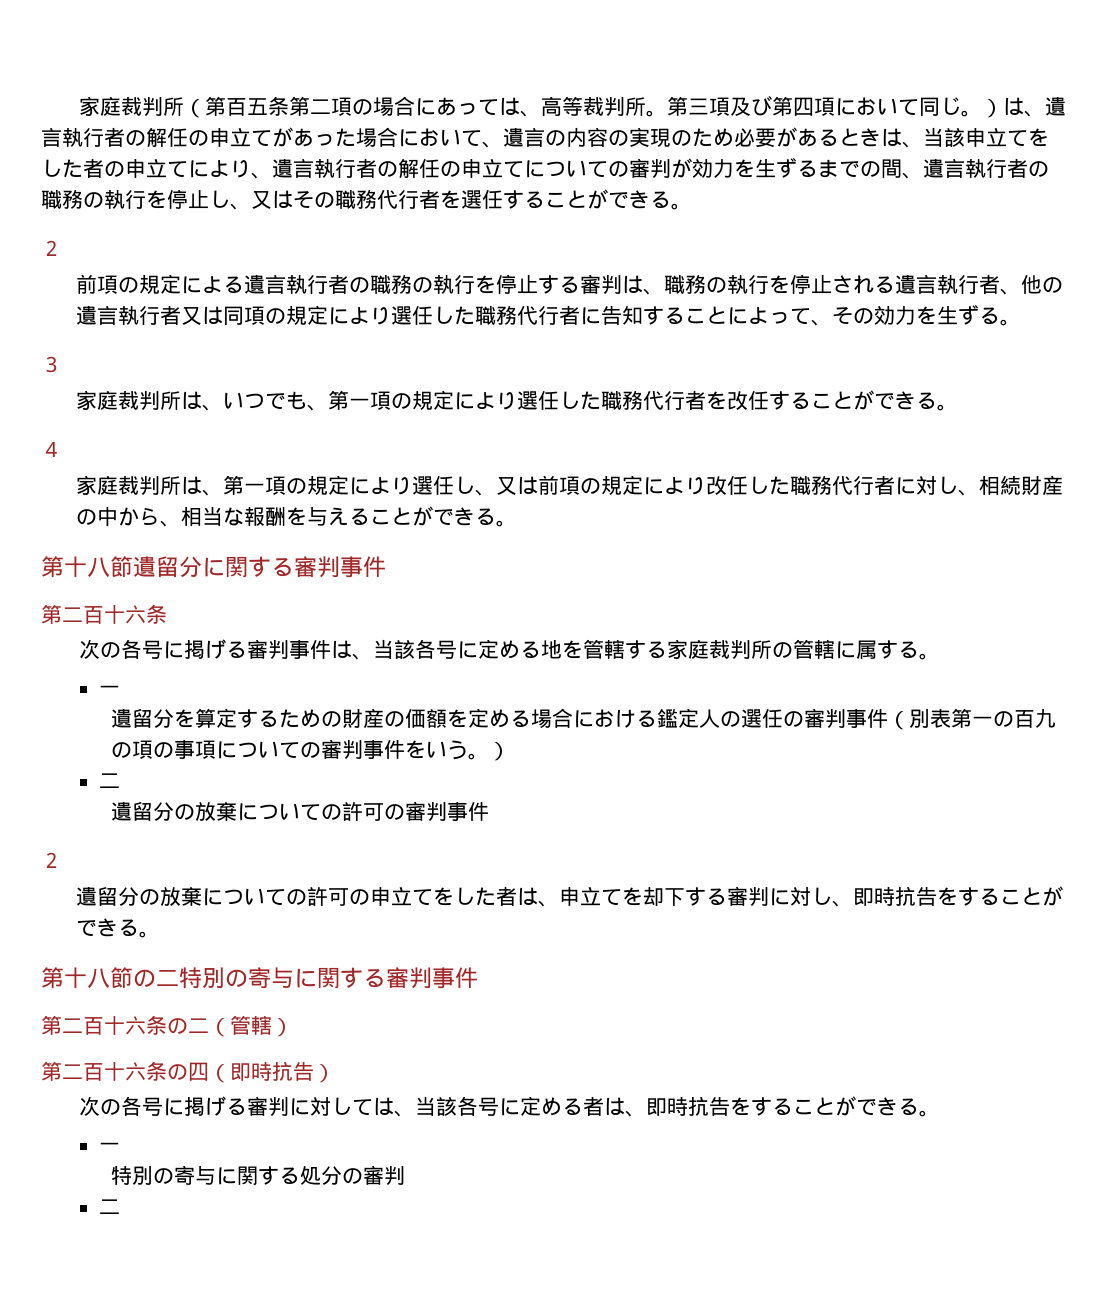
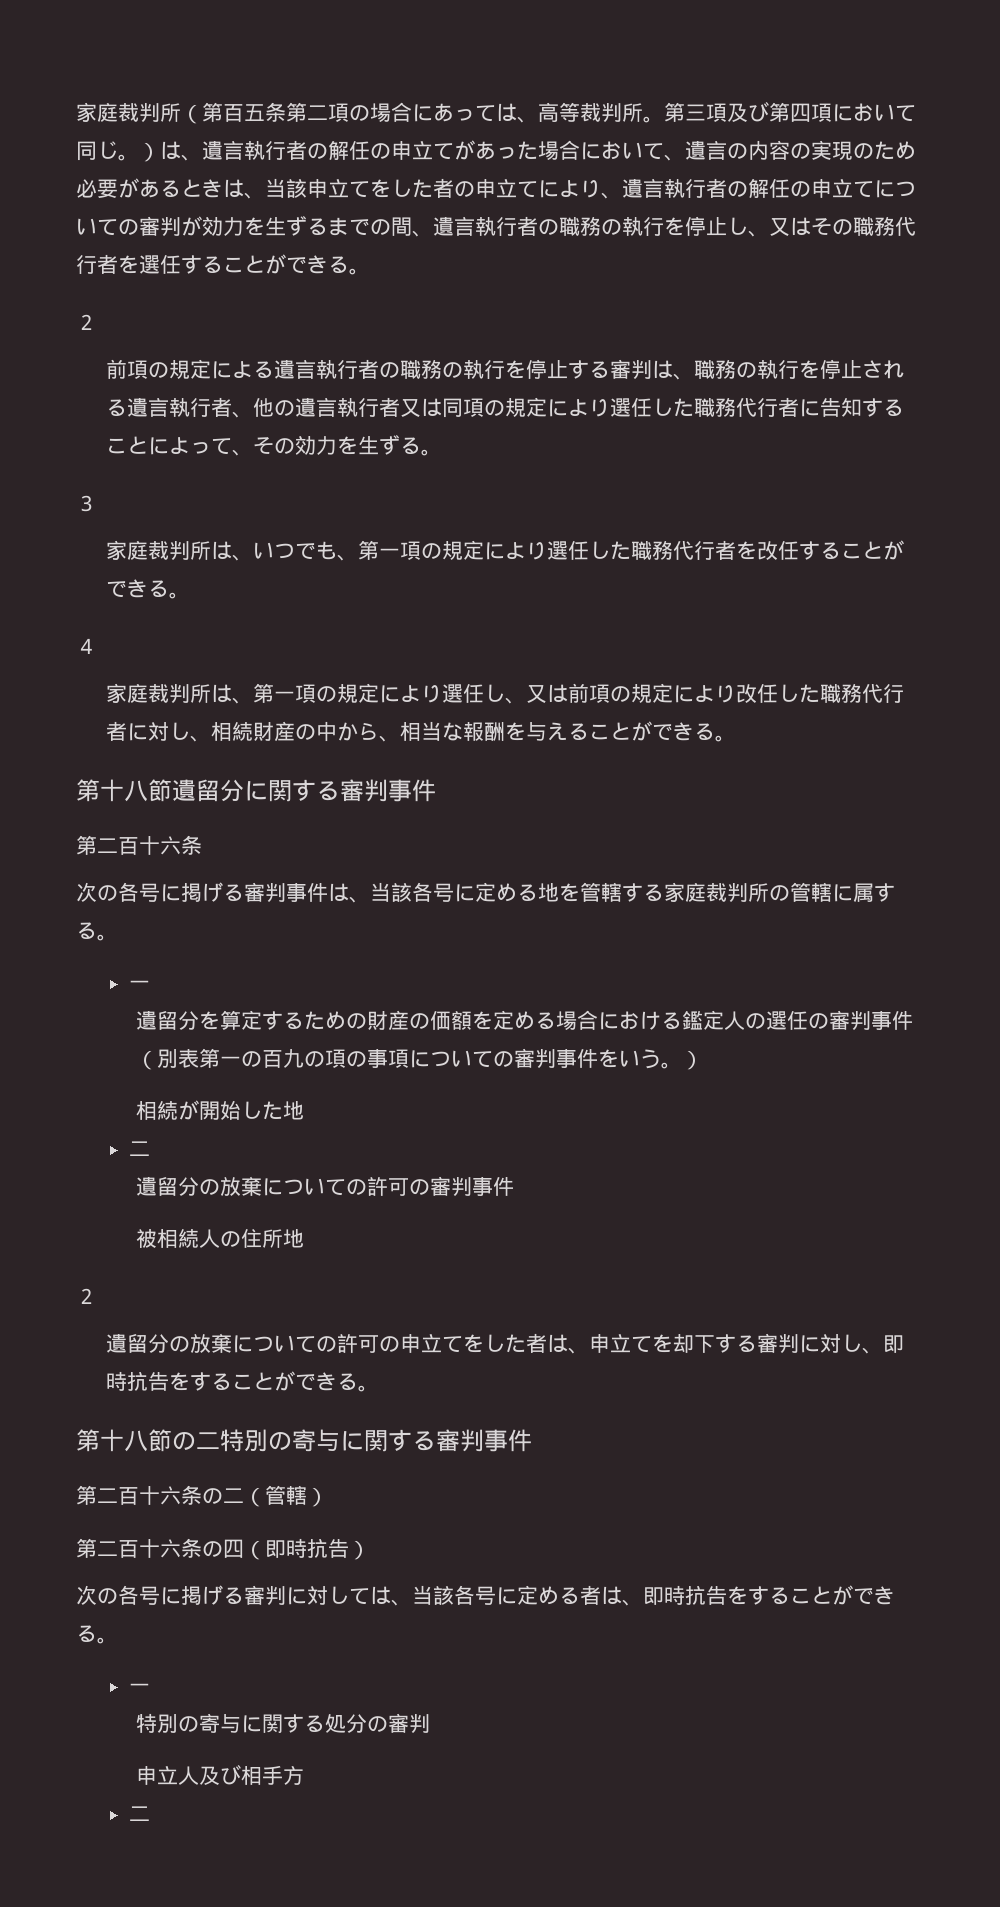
(511, 751) none -> [136,1100,305,1120] // 相続が開始した地
(490, 811) none -> [136,1229,305,1248] // 被相続人の住所地
(406, 1175) none -> [136,1765,305,1785] // 申立人及び相手方

